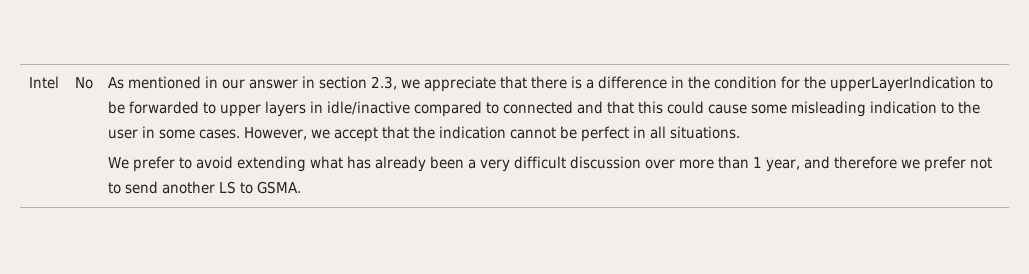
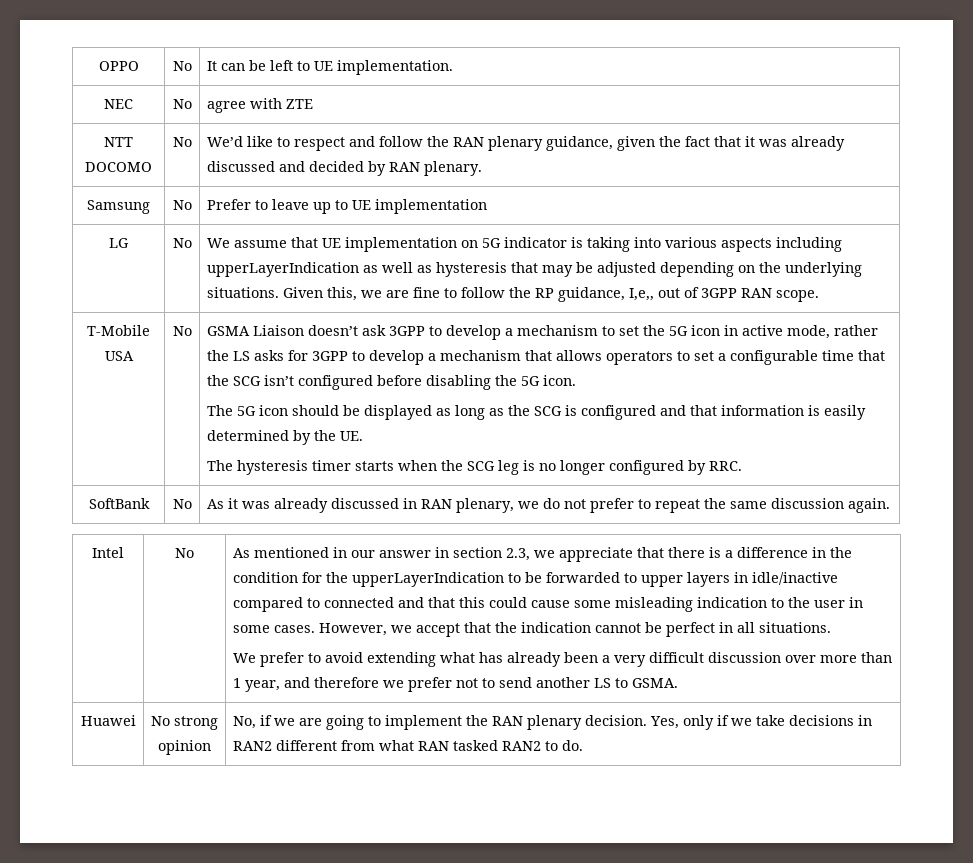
(28, 82) none -> [98,61,139,71] [172,61,192,71] [206,60,453,75] [104,99,133,109] [172,99,192,109] [206,98,313,113] [104,137,133,147] [85,162,152,172] [172,137,192,147] [206,136,845,151] [206,161,482,176] [87,200,150,214] [172,200,192,210] [206,199,487,214] [109,238,129,248] [172,238,192,248] [206,237,842,252] [206,262,862,277] [206,287,819,302] [87,325,150,336] [104,351,134,361] [172,326,192,336] [206,325,878,340] [206,350,885,365] [206,375,576,390] [206,405,866,420] [206,430,363,445] [206,460,742,475] [88,498,150,509] [172,499,192,509] [206,498,890,513] OPPO | No | It can be left to UE implementation. // NEC | No | agree with ZTE // NTT DOCOMO | No | We’d like to respect and follow the RAN plenary guidance, given the fact that it was already discussed and decided by RAN plenary. // Samsung | No | Prefer to leave up to UE implementation // LG | No | We assume that UE implementation on 5G indicator is taking into various aspects including upperLayerIndication as well as hysteresis that may be adjusted depending on the underlying situations. Given this, we are fine to follow the RP guidance, I,e,, out of 3GPP RAN scope. // T-Mobile USA | No | GSMA Liaison doesn’t ask 3GPP to develop a mechanism to set the 5G icon in active mode, rather the LS asks for 3GPP to develop a mechanism that allows operators to set a configurable time that the SCG isn’t configured before disabling the 5G icon. // The 5G icon should be displayed as long as the SCG is configured and that information is easily determined by the UE. // The hysteresis timer starts when the SCG leg is no longer configured by RRC. // SoftBank | No | As it was already discussed in RAN plenary, we do not prefer to repeat the same discussion again. //
(301, 187) none -> [80,715,136,726] [151,716,218,730] [158,740,211,755] [232,715,872,730] [232,740,583,751] // Huawei | No strong opinion | No, if we are going to implement the RAN plenary decision. Yes, only if we take decisions in RAN2 different from what RAN tasked RAN2 to do.

